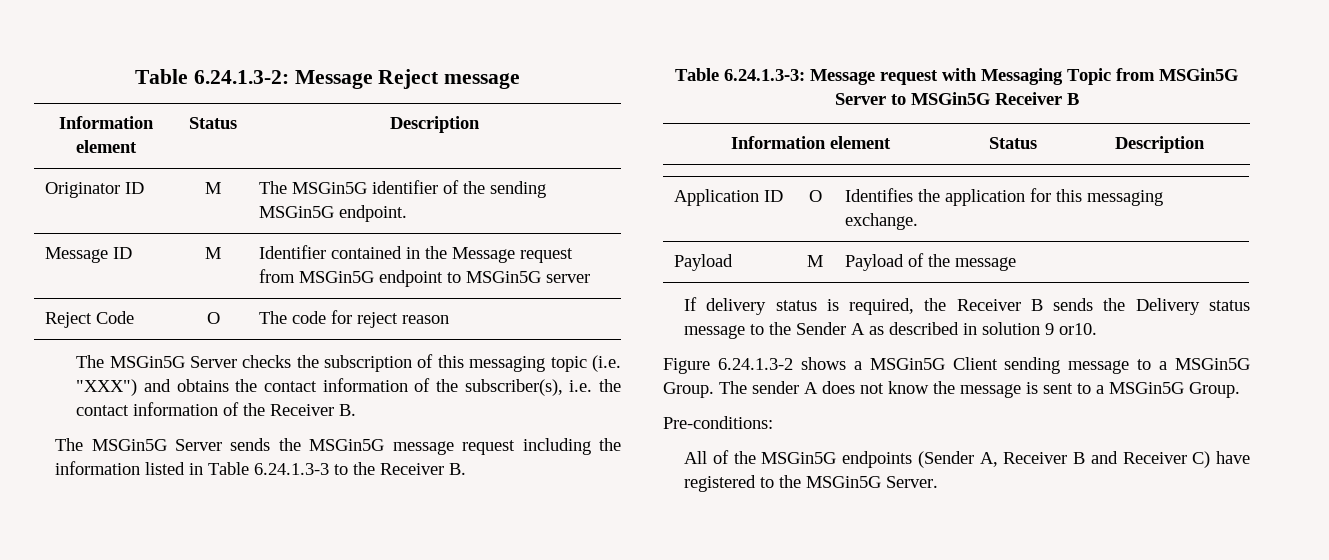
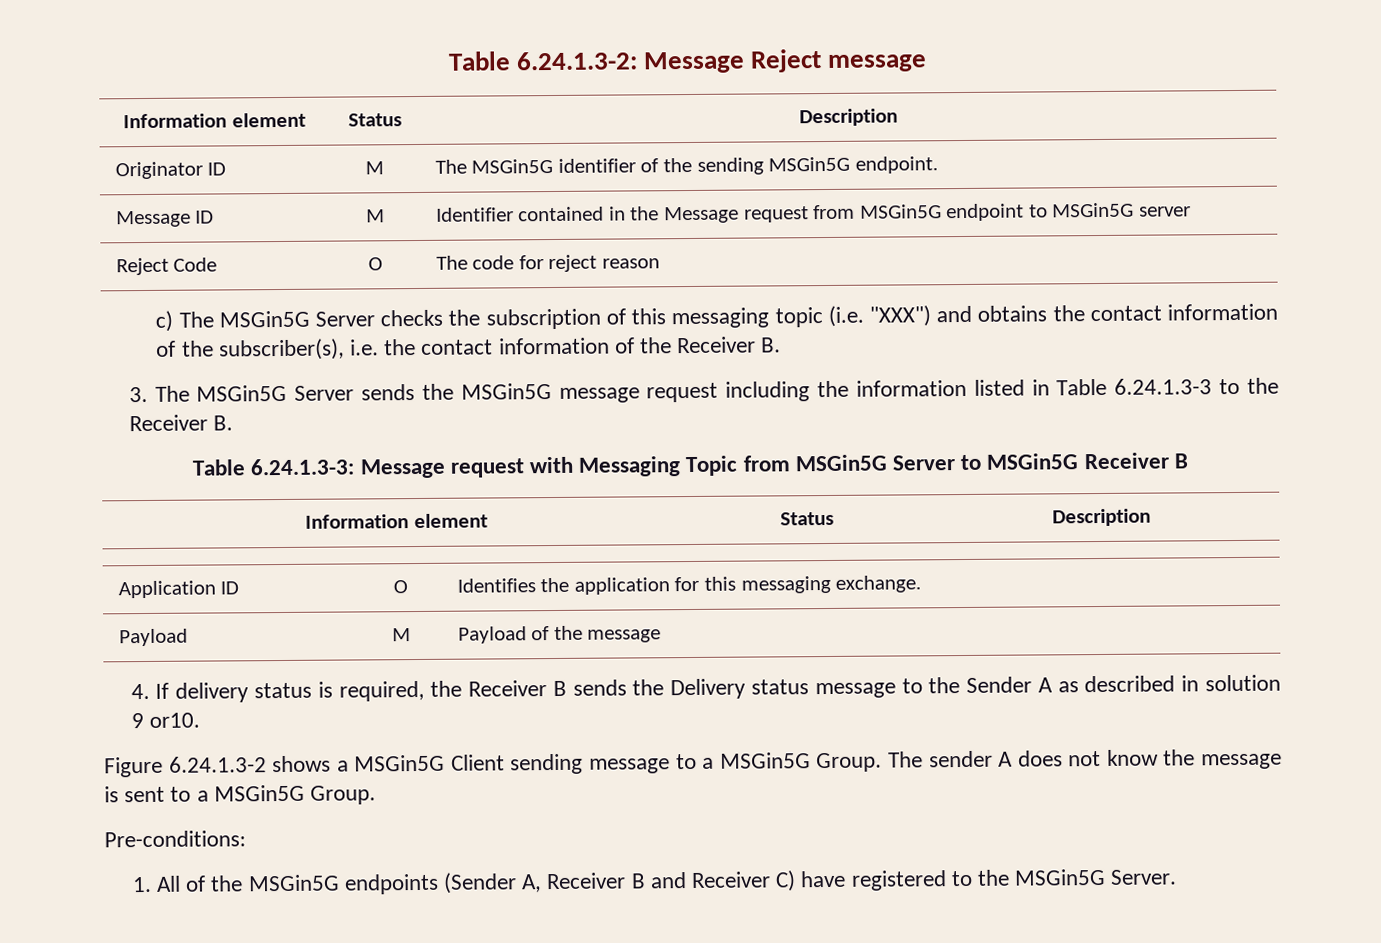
(449, 319) none -> [155,310,174,332] c)
(357, 410) none -> [128,386,148,403] 3.
(1016, 264) none -> [130,683,150,700] 4.
(773, 422) none -> [131,876,152,893] 1.

